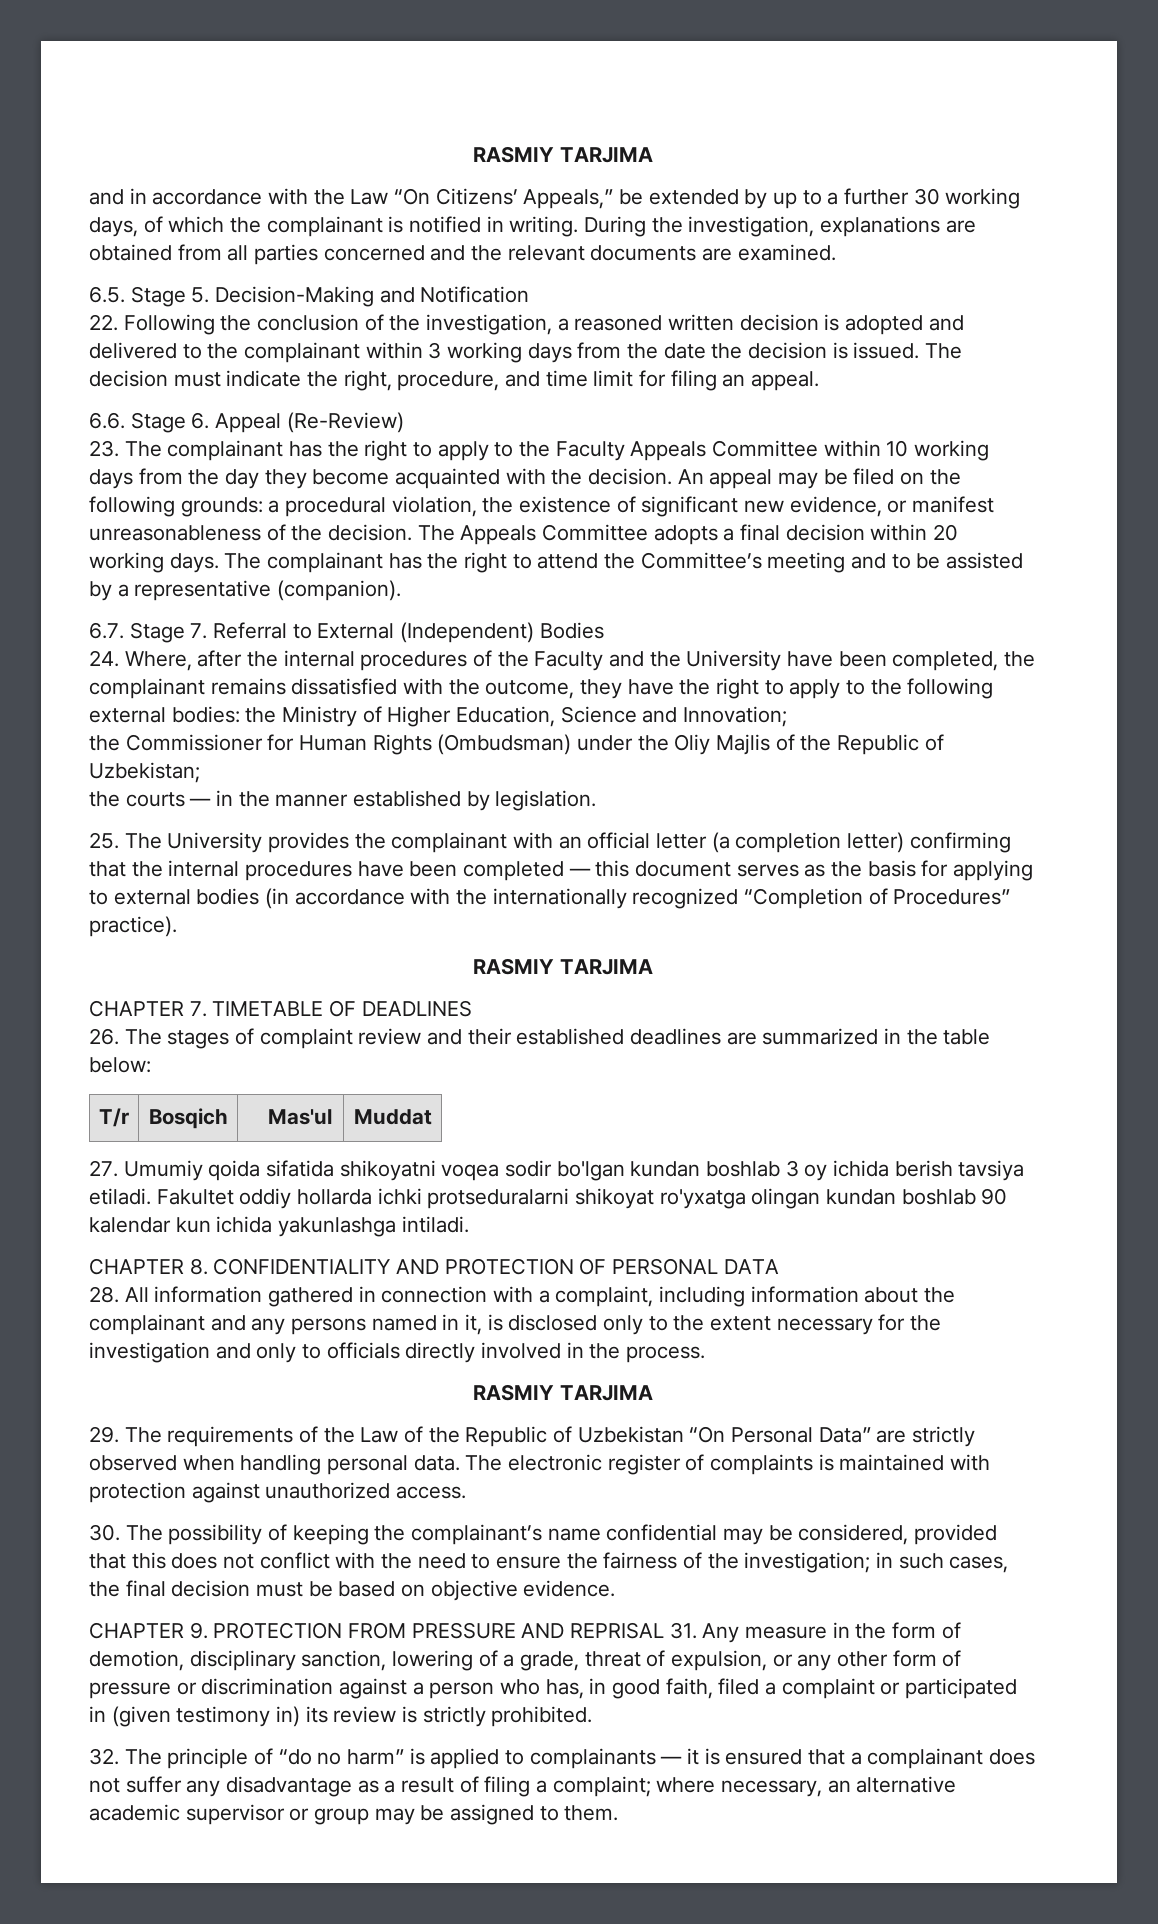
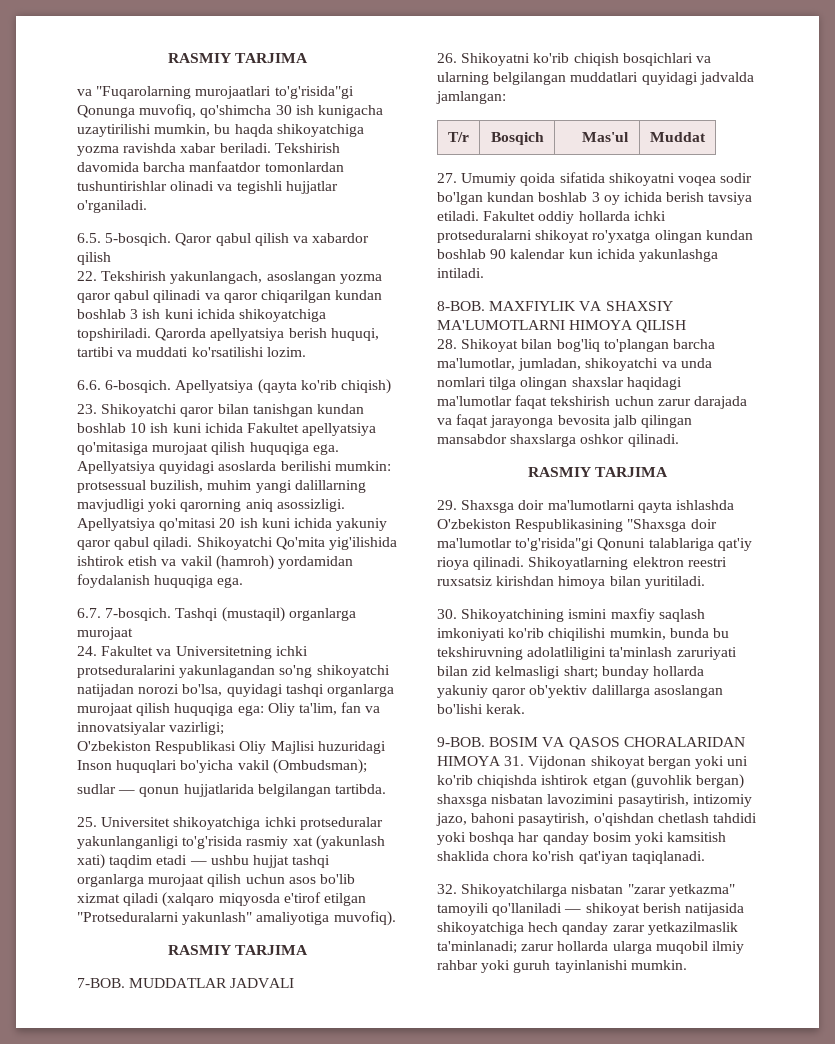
[473,146,653,163] [89,188,1021,209] [89,216,976,237] [89,244,836,265] [89,286,530,307] [89,314,964,335] [89,342,963,363] [89,370,820,391] [89,412,404,433] [89,440,990,461] [89,468,961,489] [89,496,995,517] [89,524,959,545] [89,552,1024,573] [89,580,402,601] [89,622,604,643] [89,650,1036,671] [89,678,994,699] [89,706,788,727] [89,734,944,755] [89,762,200,783] [89,790,597,811] [89,832,1011,853] [89,860,1034,881] [89,888,1011,909] [89,916,177,937] [473,958,653,975] [89,1000,472,1017] [89,1028,991,1049] [89,1057,151,1073] RASMIY TARJIMA // and in accordance with the Law “On Citizens’ Appeals,” be extended by up to a further 30 working days, of which the complainant is notified in writing. During the investigation, explanations are obtained from all parties concerned and the relevant documents are examined. // 6.5. Stage 5. Decision-Making and Notification // 22. Following the conclusion of the investigation, a reasoned written decision is adopted and delivered to the complainant within 3 working days from the date the decision is issued. The decision must indicate the right, procedure, and time limit for filing an appeal. // 6.6. Stage 6. Appeal (Re-Review) // 23. The complainant has the right to apply to the Faculty Appeals Committee within 10 working days from the day they become acquainted with the decision. An appeal may be filed on the following grounds: a procedural violation, the existence of significant new evidence, or manifest unreasonableness of the decision. The Appeals Committee adopts a final decision within 20 working days. The complainant has the right to attend the Committee’s meeting and to be assisted by a representative (companion). // 6.7. Stage 7. Referral to External (Independent) Bodies // 24. Where, after the internal procedures of the Faculty and the University have been completed, the complainant remains dissatisfied with the outcome, they have the right to apply to the following external bodies: the Ministry of Higher Education, Science and Innovation; // the Commissioner for Human Rights (Ombudsman) under the Oliy Majlis of the Republic of Uzbekistan; // the courts — in the manner established by legislation. // 25. The University provides the complainant with an official letter (a completion letter) confirming that the internal procedures have been completed — this document serves as the basis for applying to external bodies (in accordance with the internationally recognized “Completion of Procedures” practice). // RASMIY TARJIMA // CHAPTER 7. TIMETABLE OF DEADLINES // 26. The stages of complaint review and their established deadlines are summarized in the table below: -> [167,53,309,63] [77,86,354,99] [77,104,383,118] [77,124,364,137] [77,143,340,156] [77,161,344,172] [77,181,338,194] [77,200,147,213] [77,233,370,246] [77,252,111,265] [77,271,382,284] [77,290,383,303] [77,309,326,322] [77,328,379,341] [77,347,306,357] [77,379,391,394] [77,404,364,417] [77,423,377,436] [77,442,339,455] [77,461,391,474] [77,480,366,493] [77,499,345,512] [77,518,388,531] [77,537,397,550] [77,555,353,570] [77,574,244,588] [77,607,356,622] [77,627,133,640] [77,646,308,659] [77,665,390,678] [77,684,394,697] [77,702,381,716] [77,722,225,735] [77,741,386,754] [77,759,367,774] [77,784,386,797] [77,817,383,830] [77,835,385,850] [77,854,331,869] [77,874,355,887] [77,892,366,907] [77,911,396,926] [167,945,309,955] [77,978,295,988] [437,53,711,66] [437,72,754,85] [436,91,506,104] RASMIY TARJIMA // va "Fuqarolarning murojaatlari to'g'risida"gi Qonunga muvofiq, qo'shimcha 30 ish kunigacha uzaytirilishi mumkin, bu haqda shikoyatchiga yozma ravishda xabar beriladi. Tekshirish davomida barcha manfaatdor tomonlardan tushuntirishlar olinadi va tegishli hujjatlar o'rganiladi. // 6.5. 5-bosqich. Qaror qabul qilish va xabardor qilish // 22. Tekshirish yakunlangach, asoslangan yozma qaror qabul qilinadi va qaror chiqarilgan kundan boshlab 3 ish kuni ichida shikoyatchiga topshiriladi. Qarorda apellyatsiya berish huquqi, tartibi va muddati ko'rsatilishi lozim. // 6.6. 6-bosqich. Apellyatsiya (qayta ko'rib chiqish) // 23. Shikoyatchi qaror bilan tanishgan kundan boshlab 10 ish kuni ichida Fakultet apellyatsiya qo'mitasiga murojaat qilish huquqiga ega. Apellyatsiya quyidagi asoslarda berilishi mumkin: protsessual buzilish, muhim yangi dalillarning mavjudligi yoki qarorning aniq asossizligi. Apellyatsiya qo'mitasi 20 ish kuni ichida yakuniy qaror qabul qiladi. Shikoyatchi Qo'mita yig'ilishida ishtirok etish va vakil (hamroh) yordamidan foydalanish huquqiga ega. // 6.7. 7-bosqich. Tashqi (mustaqil) organlarga murojaat // 24. Fakultet va Universitetning ichki protseduralarini yakunlagandan so'ng shikoyatchi natijadan norozi bo'lsa, quyidagi tashqi organlarga murojaat qilish huquqiga ega: Oliy ta'lim, fan va innovatsiyalar vazirligi; // O'zbekiston Respublikasi Oliy Majlisi huzuridagi Inson huquqlari bo'yicha vakil (Ombudsman); // sudlar — qonun hujjatlarida belgilangan tartibda. // 25. Universitet shikoyatchiga ichki protseduralar yakunlanganligi to'g'risida rasmiy xat (yakunlash xati) taqdim etadi — ushbu hujjat tashqi organlarga murojaat qilish uchun asos bo'lib xizmat qiladi (xalqaro miqyosda e'tirof etilgan "Protseduralarni yakunlash" amaliyotiga muvofiq). // RASMIY TARJIMA // 7-BOB. MUDDATLAR JADVALI // 26. Shikoyatni ko'rib chiqish bosqichlari va ularning belgilangan muddatlari quyidagi jadvalda jamlangan:
[89,1258,779,1275] [89,1286,956,1307] [89,1314,942,1335] [89,1342,706,1363] [473,1384,653,1401] [89,1426,976,1447] [89,1454,991,1475] [89,1482,467,1503] [89,1524,998,1545] [89,1552,1009,1573] [89,1580,616,1601] [89,1622,961,1643] [89,1650,962,1671] [89,1678,1018,1699] [89,1706,593,1727] [89,1748,1036,1769] [89,1776,957,1797] [89,1804,619,1825] CHAPTER 8. CONFIDENTIALITY AND PROTECTION OF PERSONAL DATA // 28. All information gathered in connection with a complaint, including information about the complainant and any persons named in it, is disclosed only to the extent necessary for the investigation and only to officials directly involved in the process. // RASMIY TARJIMA // 29. The requirements of the Law of the Republic of Uzbekistan “On Personal Data” are strictly observed when handling personal data. The electronic register of complaints is maintained with protection against unauthorized access. // 30. The possibility of keeping the complainant’s name confidential may be considered, provided that this does not conflict with the need to ensure the fairness of the investigation; in such cases, the final decision must be based on objective evidence. // CHAPTER 9. PROTECTION FROM PRESSURE AND REPRISAL 31. Any measure in the form of demotion, disciplinary sanction, lowering of a grade, threat of expulsion, or any other form of pressure or discrimination against a person who has, in good faith, filed a complaint or participated in (given testimony in) its review is strictly prohibited. // 32. The principle of “do no harm” is applied to complainants — it is ensured that a complainant does not suffer any disadvantage as a result of filing a complaint; where necessary, an alternative academic supervisor or group may be assigned to them. -> [437,301,673,311] [437,320,687,333] [437,339,715,352] [437,358,712,371] [437,377,682,390] [437,395,747,409] [437,414,692,428] [437,434,679,447] [527,467,669,477] [437,500,734,513] [437,519,717,532] [437,538,752,551] [437,557,727,570] [437,576,705,589] [437,608,705,622] [437,628,729,641] [437,647,737,660] [437,666,704,679] [437,685,723,698] [437,704,526,714] [437,737,745,750] [437,756,749,769] [437,774,744,789] [437,794,752,807] [436,813,757,826] [437,832,727,845] [437,851,705,864] [437,884,735,897] [437,903,744,916] [437,922,738,935] [437,941,744,954] [437,960,687,973] 8-BOB. MAXFIYLIK VA SHAXSIY MA'LUMOTLARNI HIMOYA QILISH // 28. Shikoyat bilan bog'liq to'plangan barcha ma'lumotlar, jumladan, shikoyatchi va unda nomlari tilga olingan shaxslar haqidagi ma'lumotlar faqat tekshirish uchun zarur darajada va faqat jarayonga bevosita jalb qilingan mansabdor shaxslarga oshkor qilinadi. // RASMIY TARJIMA // 29. Shaxsga doir ma'lumotlarni qayta ishlashda O'zbekiston Respublikasining "Shaxsga doir ma'lumotlar to'g'risida"gi Qonuni talablariga qat'iy rioya qilinadi. Shikoyatlarning elektron reestri ruxsatsiz kirishdan himoya bilan yuritiladi. // 30. Shikoyatchining ismini maxfiy saqlash imkoniyati ko'rib chiqilishi mumkin, bunda bu tekshiruvning adolatliligini ta'minlash zaruriyati bilan zid kelmasligi shart; bunday hollarda yakuniy qaror ob'yektiv dalillarga asoslangan bo'lishi kerak. // 9-BOB. BOSIM VA QASOS CHORALARIDAN HIMOYA 31. Vijdonan shikoyat bergan yoki uni ko'rib chiqishda ishtirok etgan (guvohlik bergan) shaxsga nisbatan lavozimini pasaytirish, intizomiy jazo, bahoni pasaytirish, o'qishdan chetlash tahdidi yoki boshqa har qanday bosim yoki kamsitish shaklida chora ko'rish qat'iyan taqiqlanadi. // 32. Shikoyatchilarga nisbatan "zarar yetkazma" tamoyili qo'llaniladi — shikoyat berish natijasida shikoyatchiga hech qanday zarar yetkazilmaslik ta'minlanadi; zarur hollarda ularga muqobil ilmiy rahbar yoki guruh tayinlanishi mumkin.

